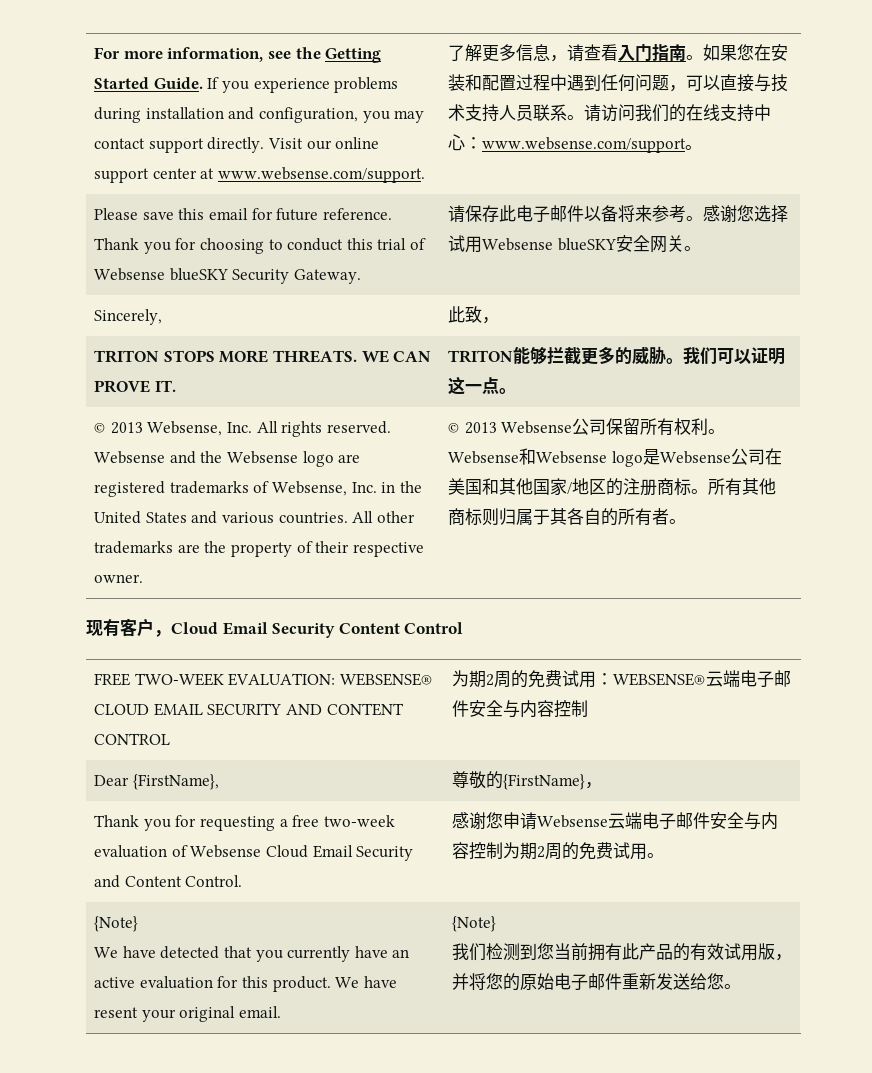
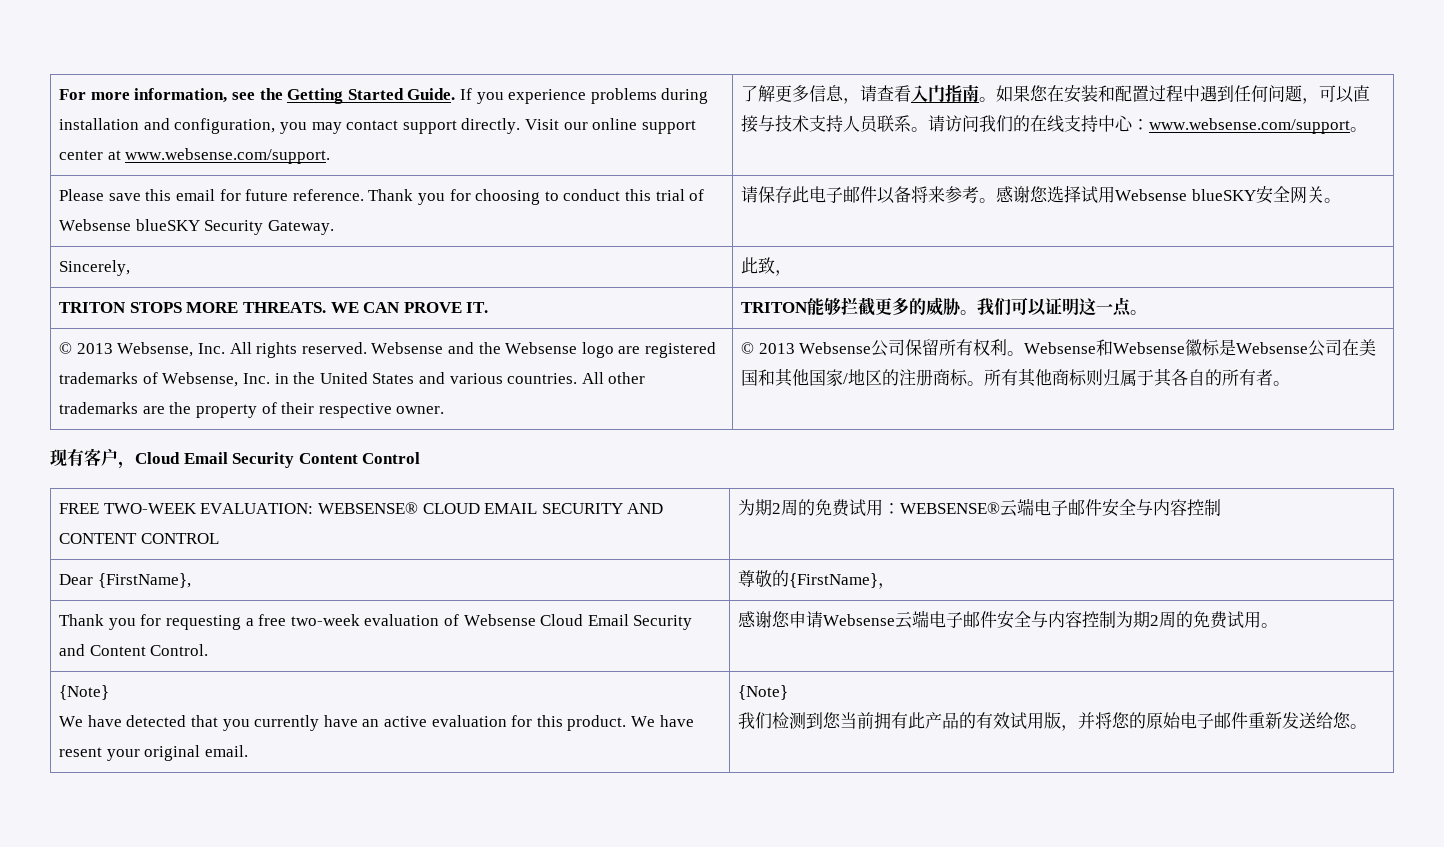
[611,451,643,467] logo -> [1185,339,1221,356] 徽标

